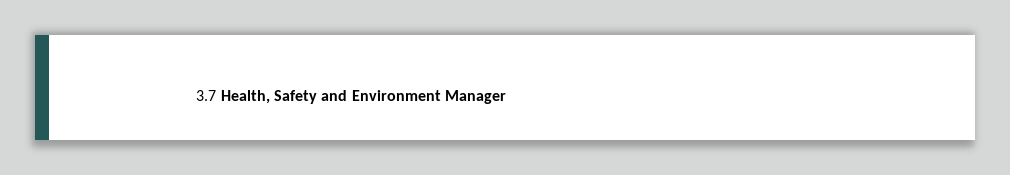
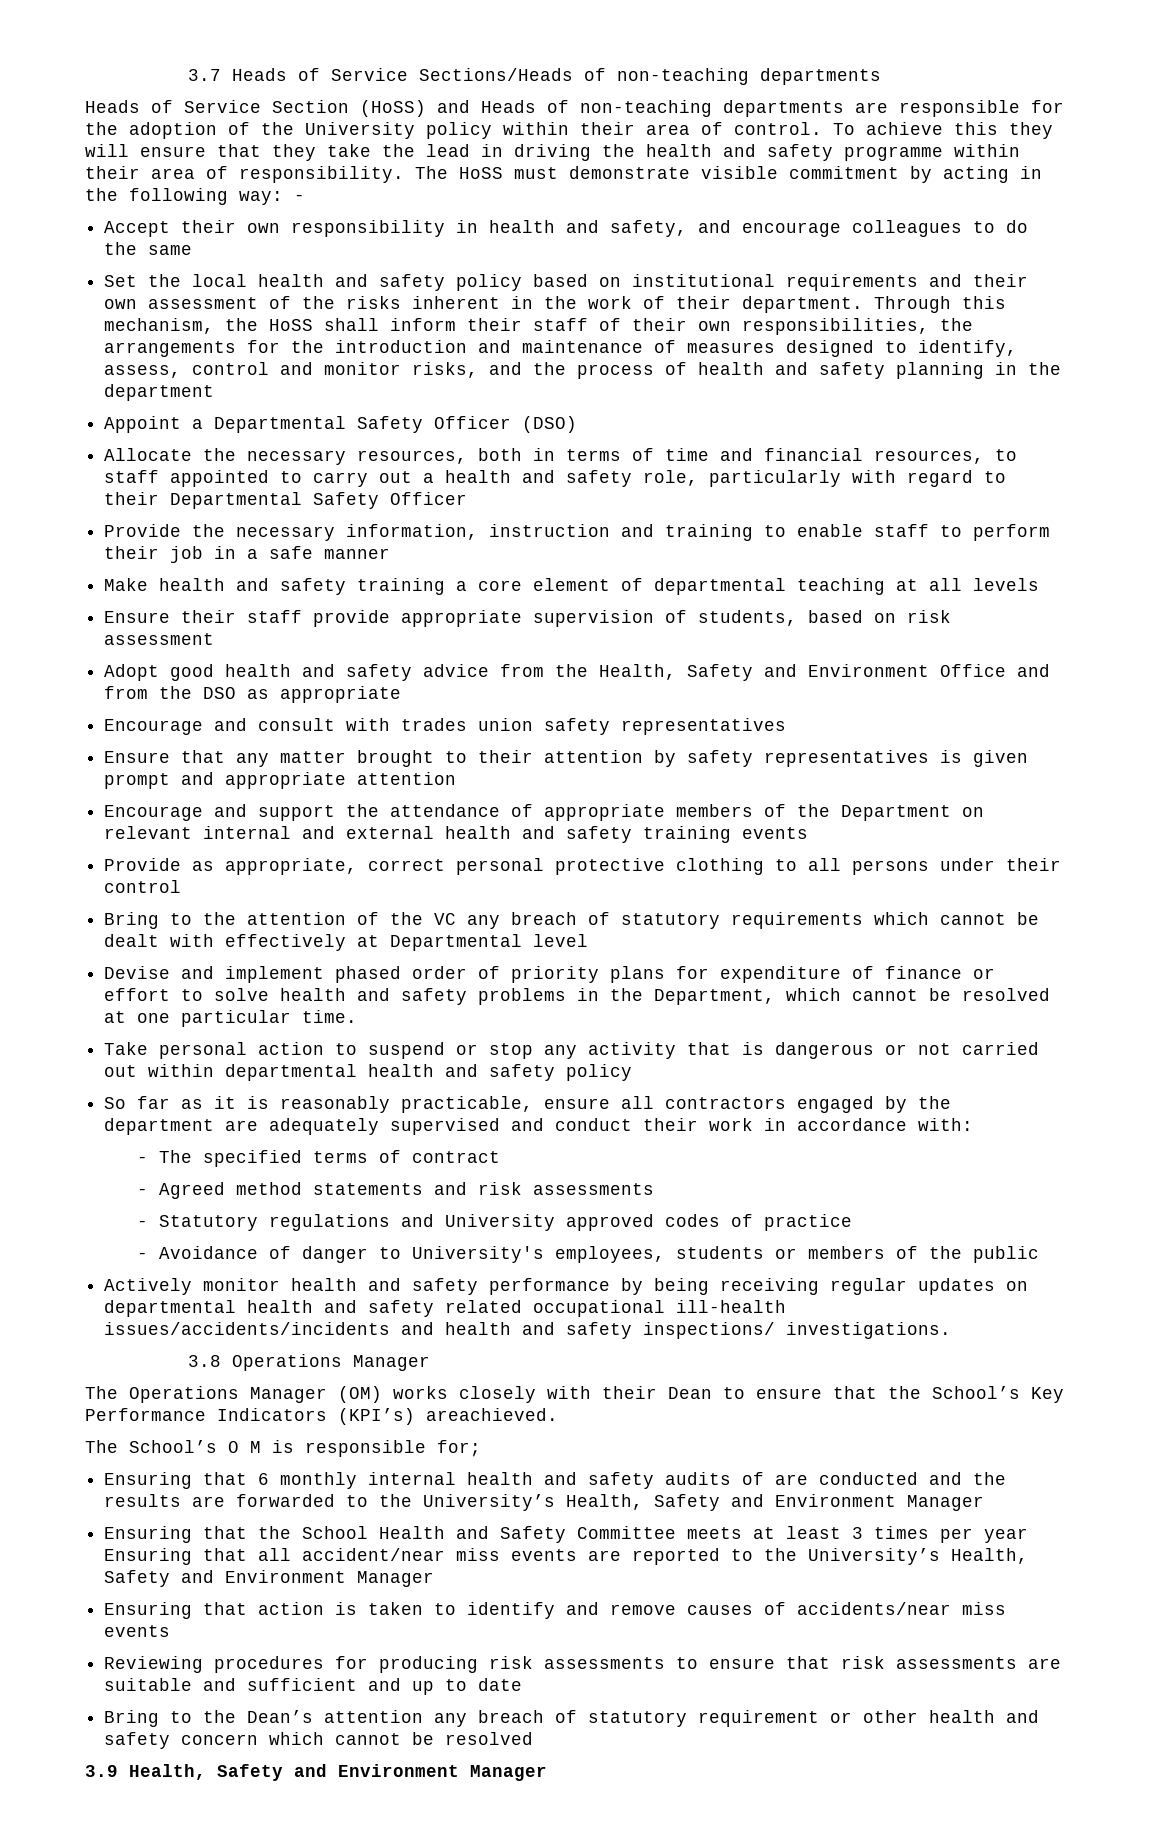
[220,90,506,104] Health, Safety and Environment Manager -> [232,68,882,85] [85,100,1064,117] [85,122,1053,139] [85,144,1020,161] [85,166,1042,183] [85,188,305,205] [104,220,1029,237] [104,242,193,255] [104,274,1029,291] [104,296,1007,313] [104,318,974,335] [104,340,1018,357] [104,362,1062,379] [104,384,215,401] [104,416,578,433] [104,448,1018,465] [104,470,1007,487] [104,492,468,509] [104,524,1051,541] [104,546,391,563] [104,578,1040,595] [104,610,952,627] [104,633,215,645] [104,664,1051,681] [104,686,402,703] [104,718,787,735] [104,750,1029,767] [104,772,457,789] [104,804,985,821] [104,826,809,843] [104,858,1062,875] [104,880,182,893] [104,912,1040,929] [104,934,589,951] [104,966,996,983] [104,988,1051,1005] [104,1010,358,1027] [104,1042,1040,1059] [104,1064,633,1081] [104,1096,952,1113] [104,1118,974,1135] [136,1150,500,1167] [136,1182,654,1199] [136,1214,852,1231] [136,1246,1039,1263] [104,1278,1029,1295] [104,1300,787,1317] [104,1322,952,1339] [188,1354,431,1371] [85,1386,1064,1403] [85,1408,558,1425] [85,1440,481,1457] [104,1472,1007,1489] [104,1494,985,1511] [104,1526,1029,1543] [104,1548,1029,1565] [104,1570,435,1587] [104,1602,1007,1619] [104,1625,171,1637] [104,1656,1062,1673] [104,1678,523,1695] [104,1710,1040,1727] [104,1732,534,1749] [85,1764,547,1781] Heads of Service Sections/Heads of non-teaching departments // Heads of Service Section (HoSS) and Heads of non-teaching departments are responsible for the adoption of the University policy within their area of control. To achieve this they will ensure that they take the lead in driving the health and safety programme within their area of responsibility. The HoSS must demonstrate visible commitment by acting in the following way: - // Accept their own responsibility in health and safety, and encourage colleagues to do the same // Set the local health and safety policy based on institutional requirements and their own assessment of the risks inherent in the work of their department. Through this mechanism, the HoSS shall inform their staff of their own responsibilities, the arrangements for the introduction and maintenance of measures designed to identify, assess, control and monitor risks, and the process of health and safety planning in the department // Appoint a Departmental Safety Officer (DSO) // Allocate the necessary resources, both in terms of time and financial resources, to staff appointed to carry out a health and safety role, particularly with regard to their Departmental Safety Officer // Provide the necessary information, instruction and training to enable staff to perform their job in a safe manner // Make health and safety training a core element of departmental teaching at all levels // Ensure their staff provide appropriate supervision of students, based on risk assessment // Adopt good health and safety advice from the Health, Safety and Environment Office and from the DSO as appropriate // Encourage and consult with trades union safety representatives // Ensure that any matter brought to their attention by safety representatives is given prompt and appropriate attention // Encourage and support the attendance of appropriate members of the Department on relevant internal and external health and safety training events // Provide as appropriate, correct personal protective clothing to all persons under their control // Bring to the attention of the VC any breach of statutory requirements which cannot be dealt with effectively at Departmental level // Devise and implement phased order of priority plans for expenditure of finance or effort to solve health and safety problems in the Department, which cannot be resolved at one particular time. // Take personal action to suspend or stop any activity that is dangerous or not carried out within departmental health and safety policy // So far as it is reasonably practicable, ensure all contractors engaged by the department are adequately supervised and conduct their work in accordance with: // - The specified terms of contract // - Agreed method statements and risk assessments // - Statutory regulations and University approved codes of practice // - Avoidance of danger to University's employees, students or members of the public // Actively monitor health and safety performance by being receiving regular updates on departmental health and safety related occupational ill-health issues/accidents/incidents and health and safety inspections/ investigations. // 3.8 Operations Manager // The Operations Manager (OM) works closely with their Dean to ensure that the School’s Key Performance Indicators (KPI’s) areachieved. // The School’s O M is responsible for; // Ensuring that 6 monthly internal health and safety audits of are conducted and the results are forwarded to the University’s Health, Safety and Environment Manager // Ensuring that the School Health and Safety Committee meets at least 3 times per year Ensuring that all accident/near miss events are reported to the University’s Health, Safety and Environment Manager // Ensuring that action is taken to identify and remove causes of accidents/near miss events // Reviewing procedures for producing risk assessments to ensure that risk assessments are suitable and sufficient and up to date // Bring to the Dean’s attention any breach of statutory requirement or other health and safety concern which cannot be resolved // 3.9 Health, Safety and Environment Manager

